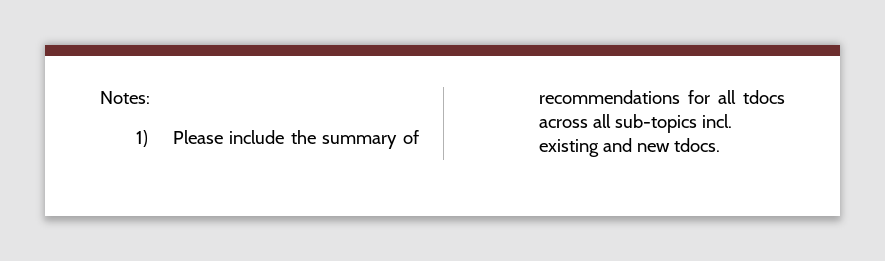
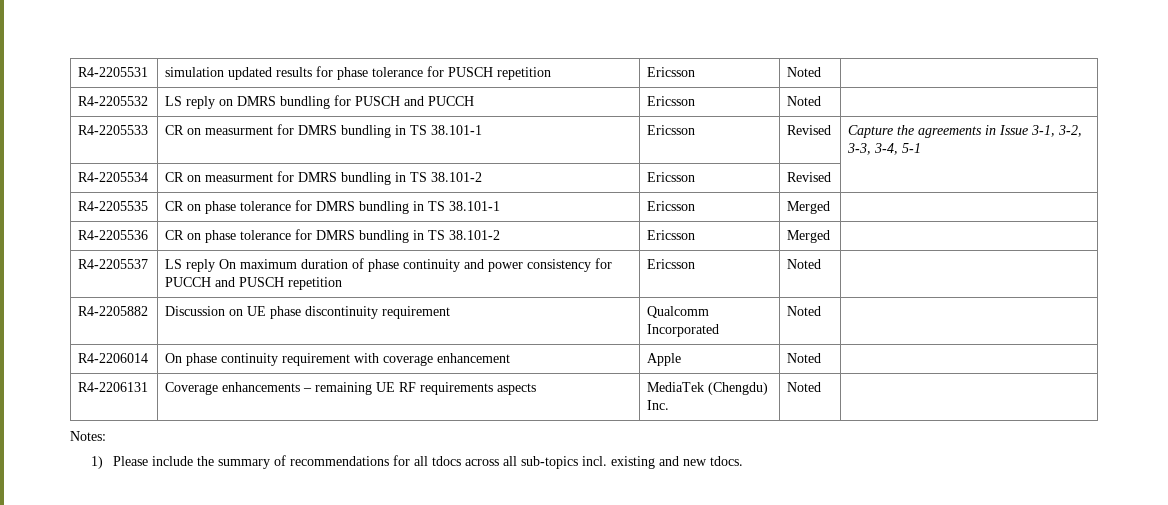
(100, 97) none -> [78,67,149,77] [165,66,552,80] [647,67,696,77] [787,67,822,77] [78,96,149,106] [165,95,475,109] [647,96,696,106] [787,96,822,106] [78,125,149,135] [165,124,483,138] [647,125,696,135] [787,125,832,135] [848,125,1083,138] [847,143,922,155] [78,172,149,182] [165,171,483,185] [647,172,696,182] [787,172,832,182] [78,201,149,211] [165,200,501,214] [647,201,696,211] [787,201,831,214] [78,230,149,240] [165,229,501,243] [647,230,696,240] [787,230,831,243] [78,259,149,269] [165,258,613,272] [165,277,343,290] [647,259,696,269] [787,259,822,269] [78,306,149,316] [165,306,451,319] [647,306,710,318] [647,324,720,337] [787,306,822,316] [78,353,149,363] [165,353,511,366] [647,353,682,366] [787,353,822,363] [78,382,149,392] [165,382,537,395] [647,382,769,395] [647,400,670,410] [787,382,822,392] R4-2205531 | simulation updated results for phase tolerance for PUSCH repetition | Ericsson | Noted | // R4-2205532 | LS reply on DMRS bundling for PUSCH and PUCCH | Ericsson | Noted | // R4-2205533 | CR on measurment for DMRS bundling in TS 38.101-1 | Ericsson | Revised | Capture the agreements in Issue 3-1, 3-2, 3-3, 3-4, 5-1 // R4-2205534 | CR on measurment for DMRS bundling in TS 38.101-2 | Ericsson | Revised | // R4-2205535 | CR on phase tolerance for DMRS bundling in TS 38.101-1 | Ericsson | Merged | // R4-2205536 | CR on phase tolerance for DMRS bundling in TS 38.101-2 | Ericsson | Merged | // R4-2205537 | LS reply On maximum duration of phase continuity and power consistency for PUCCH and PUSCH repetition | Ericsson | Noted | // R4-2205882 | Discussion on UE phase discontinuity requirement | Qualcomm Incorporated | Noted | // R4-2206014 | On phase continuity requirement with coverage enhancement | Apple | Noted | // R4-2206131 | Coverage enhancements – remaining UE RF requirements aspects | MediaTek (Chengdu) Inc. | Noted | //

